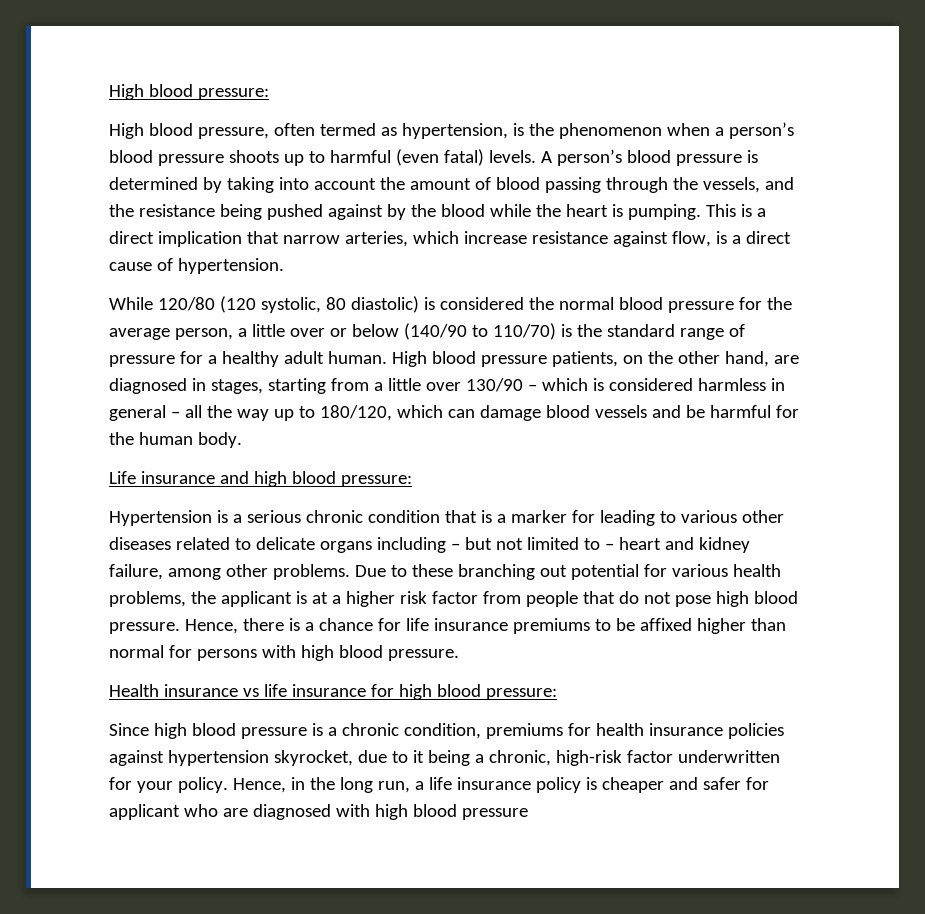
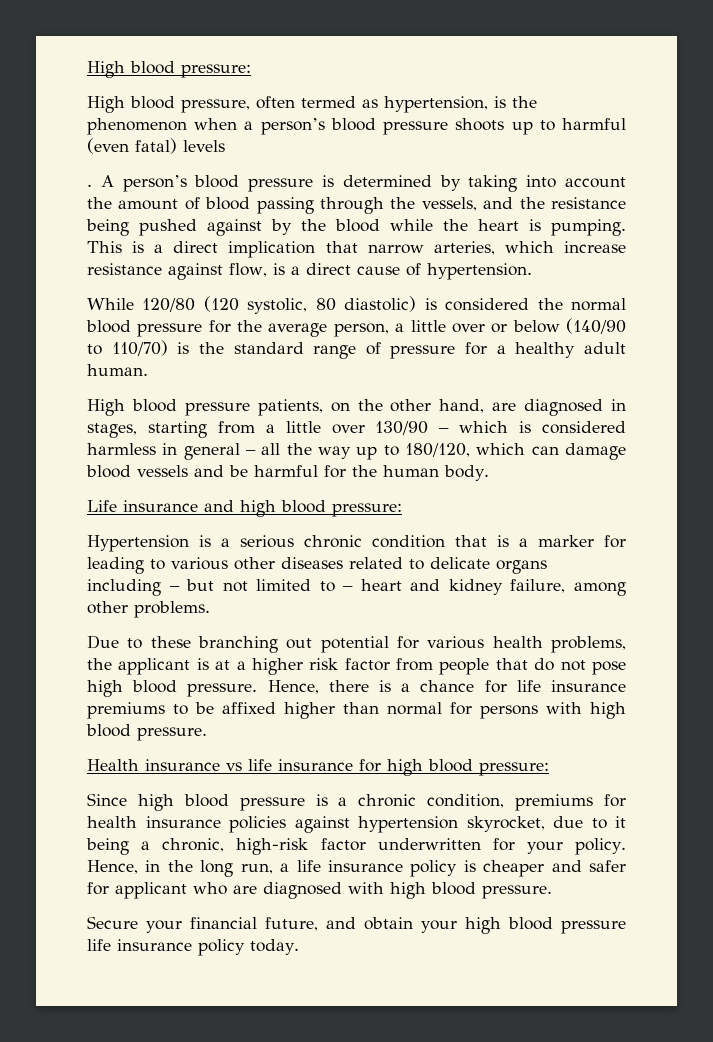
[488,150,536,163] levels. -> [183,140,225,152] [87,184,92,187] levels // .
(387, 357) none -> (148, 370) //
(350, 572) none -> (210, 609) //
[461,808,528,820] pressure -> [482,885,552,899] [87,916,626,934] [87,939,299,956] pressure. // Secure your financial future, and obtain your high blood pressure life insurance policy today.

